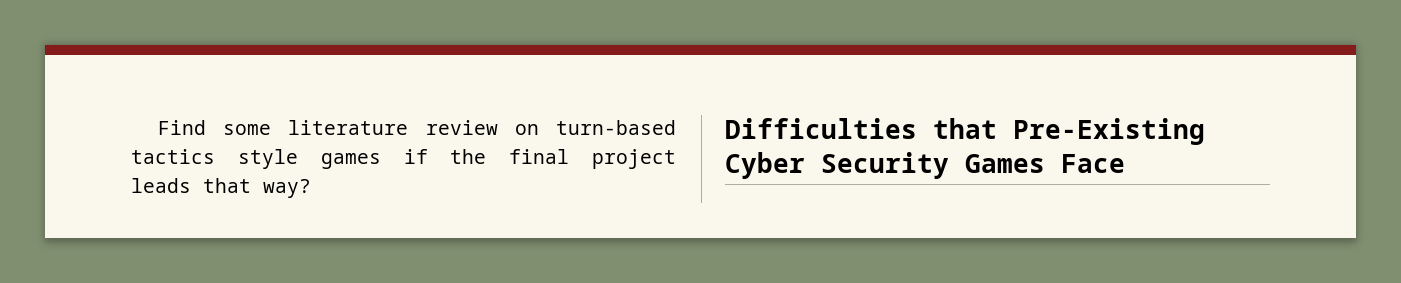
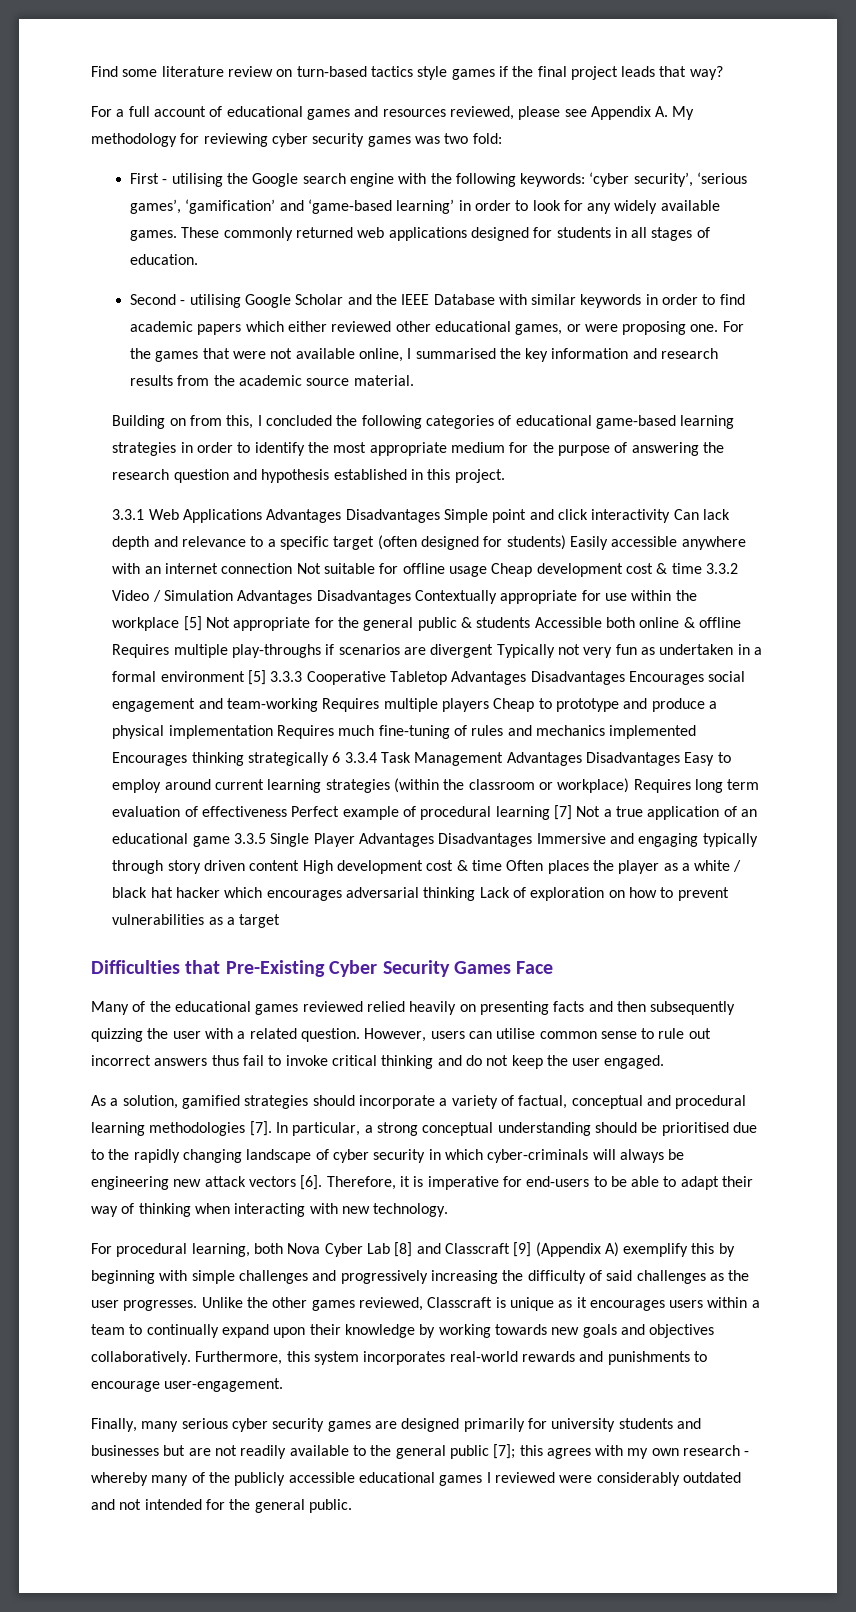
(311, 188) none -> [91,106,695,120] [91,133,502,147] [129,172,748,187] [129,199,720,214] [129,227,710,241] [129,254,198,265] [129,294,745,308] [129,321,744,335] [129,348,719,362] [129,375,414,386] [112,415,735,429] [112,442,724,456] [112,469,505,483] [112,509,730,523] [112,535,746,550] [112,563,738,577] [112,590,697,604] [112,616,741,631] [112,644,762,658] [112,670,746,685] [112,698,717,712] [112,725,697,739] [112,752,731,766] [112,778,760,793] [112,805,757,820] [112,833,758,847] [112,860,742,874] [112,887,729,901] [112,914,281,928] // For a full account of educational games and resources reviewed, please see Appendix A. My methodology for reviewing cyber security games was two fold: // First - utilising the Google search engine with the following keywords: ‘cyber security’, ‘serious games’, ‘gamification’ and ‘game-based learning’ in order to look for any widely available games. These commonly returned web applications designed for students in all stages of education. // Second - utilising Google Scholar and the IEEE Database with similar keywords in order to find academic papers which either reviewed other educational games, or were proposing one. For the games that were not available online, I summarised the key information and research results from the academic source material. // Building on from this, I concluded the following categories of educational game-based learning strategies in order to identify the most appropriate medium for the purpose of answering the research question and hypothesis established in this project. // 3.3.1 Web Applications Advantages Disadvantages Simple point and click interactivity Can lack depth and relevance to a specific target (often designed for students) Easily accessible anywhere with an internet connection Not suitable for offline usage Cheap development cost & time 3.3.2 Video / Simulation Advantages Disadvantages Contextually appropriate for use within the workplace [5] Not appropriate for the general public & students Accessible both online & offline Requires multiple play-throughs if scenarios are divergent Typically not very fun as undertaken in a formal environment [5] 3.3.3 Cooperative Tabletop Advantages Disadvantages Encourages social engagement and team-working Requires multiple players Cheap to prototype and produce a physical implementation Requires much fine-tuning of rules and mechanics implemented Encourages thinking strategically 6 3.3.4 Task Management Advantages Disadvantages Easy to employ around current learning strategies (within the classroom or workplace) Requires long term evaluation of effectiveness Perfect example of procedural learning [7] Not a true application of an educational game 3.3.5 Single Player Advantages Disadvantages Immersive and engaging typically through story driven content High development cost & time Often places the player as a white / black hat hacker which encourages adversarial thinking Lack of exploration on how to prevent vulnerabilities as a target
(1125, 163) none -> [91,1001,736,1015] [91,1028,711,1042] [91,1055,665,1069] [91,1095,747,1109] [91,1121,757,1136] [91,1149,685,1163] [91,1175,754,1190] [91,1203,449,1217] [91,1242,735,1257] [91,1270,750,1284] [91,1297,760,1311] [91,1324,715,1338] [91,1351,707,1365] [91,1378,284,1392] [91,1418,701,1432] [91,1444,750,1459] [91,1472,741,1486] [91,1499,352,1513] // Many of the educational games reviewed relied heavily on presenting facts and then subsequently quizzing the user with a related question. However, users can utilise common sense to rule out incorrect answers thus fail to invoke critical thinking and do not keep the user engaged. // As a solution, gamified strategies should incorporate a variety of factual, conceptual and procedural learning methodologies [7]. In particular, a strong conceptual understanding should be prioritised due to the rapidly changing landscape of cyber security in which cyber-criminals will always be engineering new attack vectors [6]. Therefore, it is imperative for end-users to be able to adapt their way of thinking when interacting with new technology. // For procedural learning, both Nova Cyber Lab [8] and Classcraft [9] (Appendix A) exemplify this by beginning with simple challenges and progressively increasing the difficulty of said challenges as the user progresses. Unlike the other games reviewed, Classcraft is unique as it encourages users within a team to continually expand upon their knowledge by working towards new goals and objectives collaboratively. Furthermore, this system incorporates real-world rewards and punishments to encourage user-engagement. // Finally, many serious cyber security games are designed primarily for university students and businesses but are not readily available to the general public [7]; this agrees with my own research - whereby many of the publicly accessible educational games I reviewed were considerably outdated and not intended for the general public.

